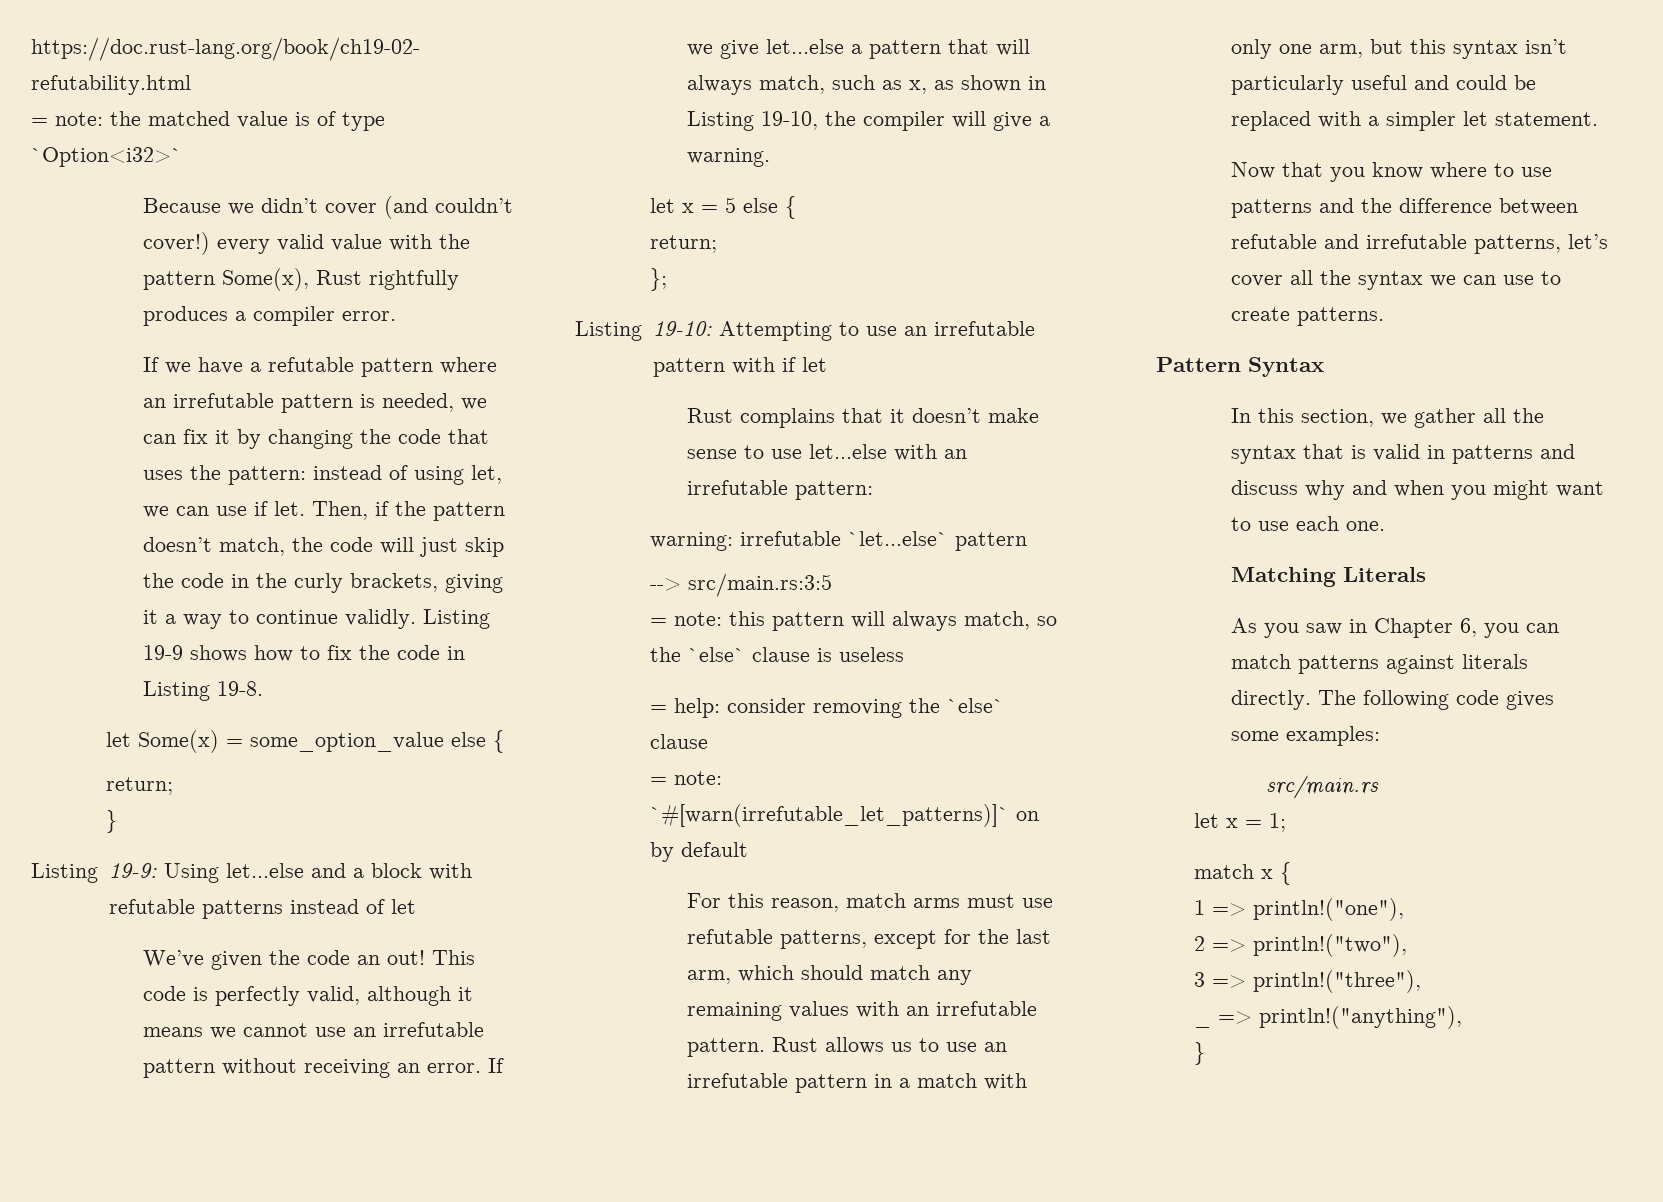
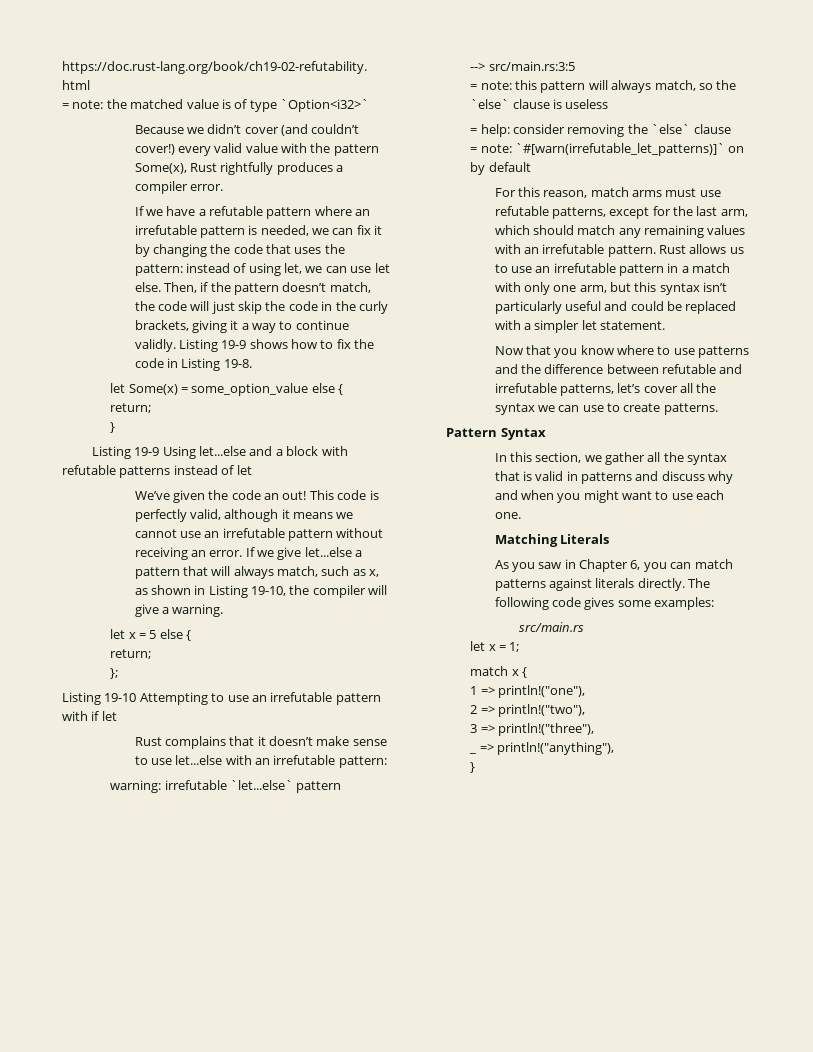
[253,501,305,516] if let. -> [374,263,390,273] [134,282,161,292] let else.
[108,863,157,878] 19-9: -> [134,447,160,456] 19-9
[652,321,712,336] 19-10: -> [104,693,137,702] 19-10

